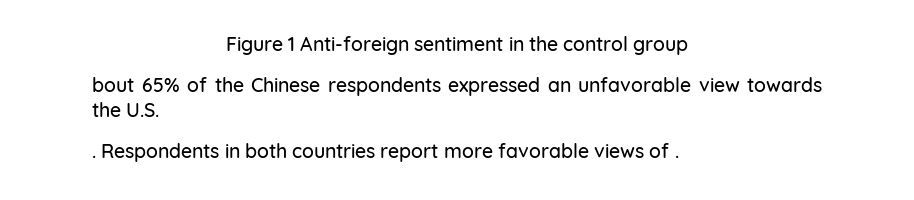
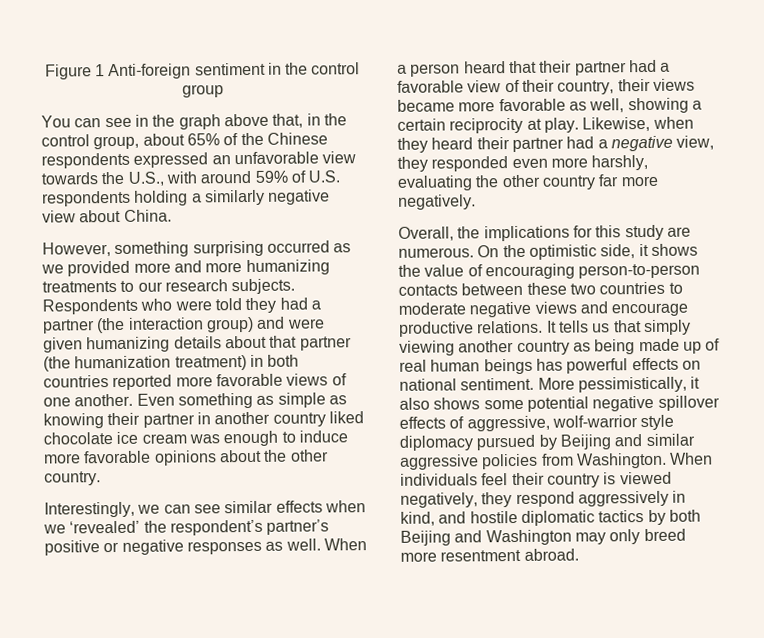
[92,77,134,92] bout -> [41,113,347,130] [41,133,185,150] You can see in the graph above that, in the control group, about
[126,103,160,117] [92,143,220,162] U.S. // . Respondents -> [127,170,341,186] [42,189,331,207] [42,209,172,223] [42,240,352,258] [41,259,330,277] [42,278,296,295] [42,297,321,315] [42,316,325,334] [43,335,352,353] [43,355,247,372] U.S., with around 59% of U.S. respondents holding a similarly negative view about China. // However, something surprising occurred as we provided more and more humanizing treatments to our research subjects. Respondents who were told they had a partner (the interaction group) and were given humanizing details about that partner (the humanization treatment)
[380,144,439,162] report -> [112,374,173,391] reported
[674,155,679,158] . -> [43,392,347,409] [43,411,364,429] [43,430,348,447] [44,449,329,466] [44,471,101,486] [44,500,366,518] [43,519,330,536] [44,538,367,556] [397,59,671,77] [397,78,695,95] [397,97,702,114] [397,116,694,134] [397,135,715,153] [397,154,649,172] [397,174,659,191] [398,194,476,210] [398,224,691,242] [398,243,698,260] [398,263,701,280] [398,281,683,296] [398,301,689,318] [399,319,691,337] [399,338,721,356] [399,357,701,375] [399,376,701,393] [399,395,720,412] [399,414,675,432] [399,433,695,451] [400,452,714,470] [400,471,672,488] [400,490,687,508] [400,509,701,526] [400,528,686,546] [400,548,579,562] one another. Even something as simple as knowing their partner in another country liked chocolate ice cream was enough to induce more favorable opinions about the other country. // Interestingly, we can see similar effects when we ‘revealed’ the respondent’s partner’s positive or negative responses as well. When a person heard that their partner had a favorable view of their country, their views became more favorable as well, showing a certain reciprocity at play. Likewise, when they heard their partner had a negative view, they responded even more harshly, evaluating the other country far more negatively. // Overall, the implications for this study are numerous. On the optimistic side, it shows the value of encouraging person-to-person contacts between these two countries to moderate negative views and encourage productive relations. It tells us that simply viewing another country as being made up of real human beings has powerful effects on national sentiment. More pessimistically, it also shows some potential negative spillover effects of aggressive, wolf-warrior style diplomacy pursued by Beijing and similar aggressive policies from Washington. When individuals feel their country is viewed negatively, they respond aggressively in kind, and hostile diplomatic tactics by both Beijing and Washington may only breed more resentment abroad.

